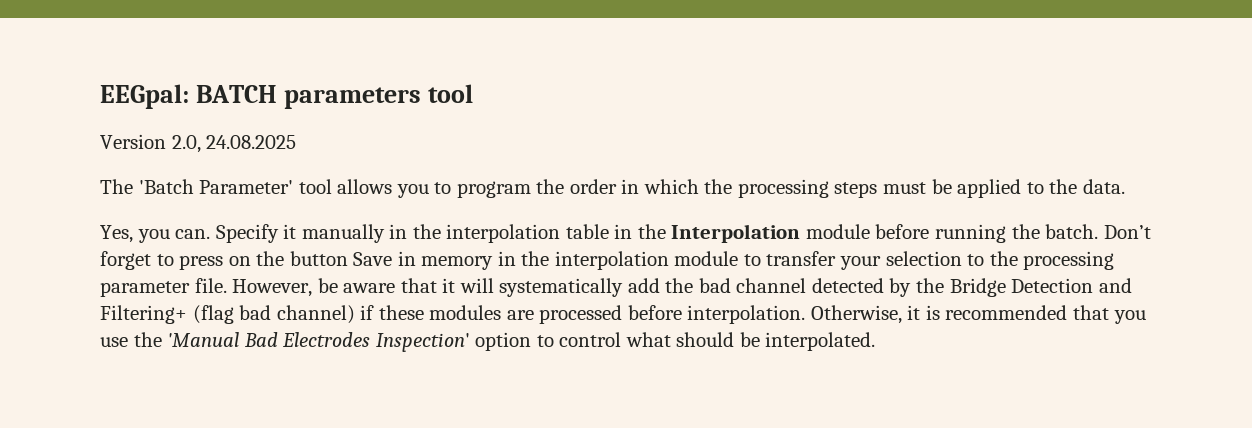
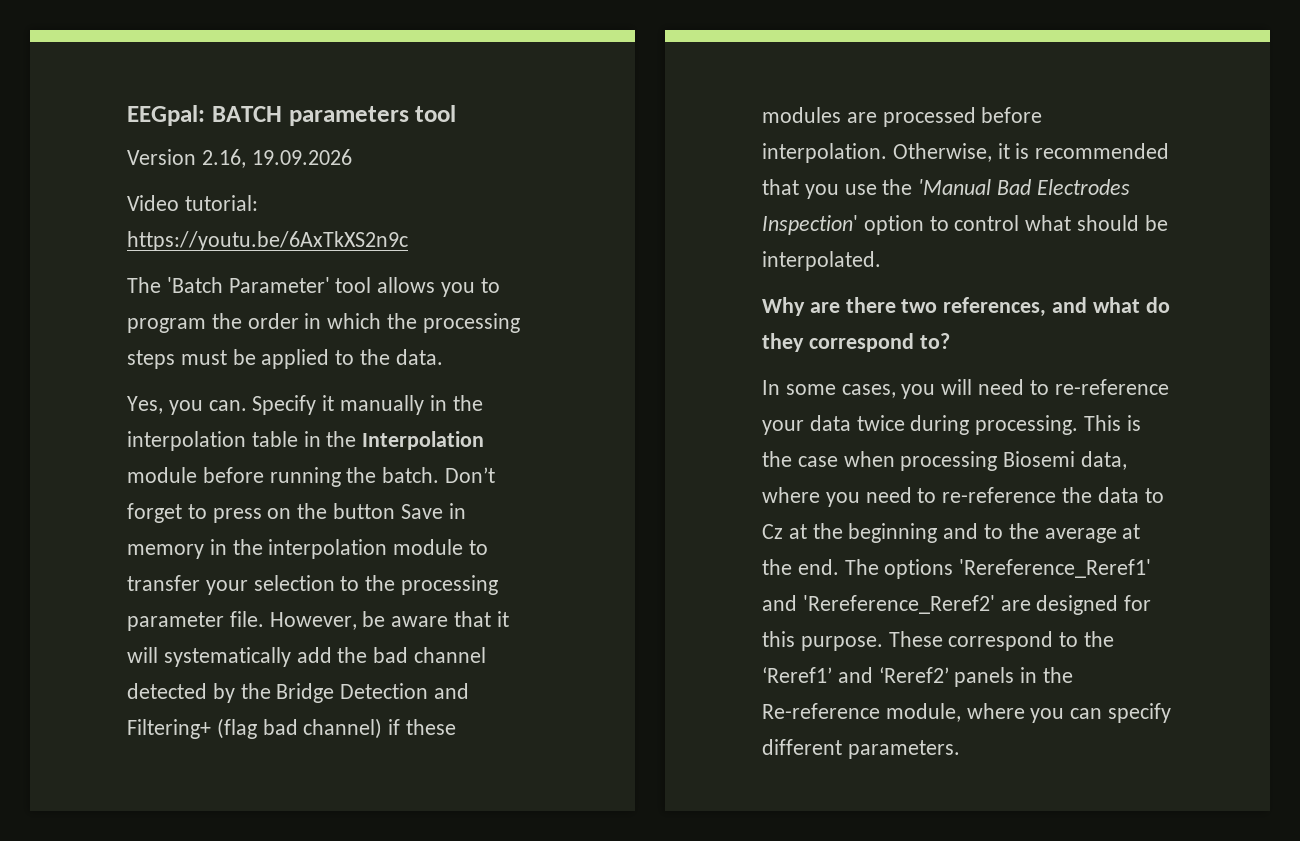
[171,135,297,153] 2.0, 24.08.2025 -> [201,149,352,168] [127,195,258,211] [127,231,408,251] 2.16, 19.09.2026 // Video tutorial: https://youtu.be/6AxTkXS2n9c
(876, 341) none -> [762,297,1170,317] [762,333,950,352] [762,379,1169,399] [762,415,1141,435] [762,451,1128,471] [762,487,1164,507] [762,523,1141,543] [762,559,1152,579] [762,595,1152,615] [762,631,1115,651] [762,667,1074,687] [762,703,1172,723] [762,739,960,759] // Why are there two references, and what do they correspond to? // In some cases, you will need to re-reference your data twice during processing. This is the case when processing Biosemi data, where you need to re-reference the data to Cz at the beginning and to the average at the end. The options 'Rereference_Reref1' and 'Rereference_Reref2' are designed for this purpose. These correspond to the ‘Reref1’ and ‘Reref2’ panels in the Re-reference module, where you can specify different parameters.

